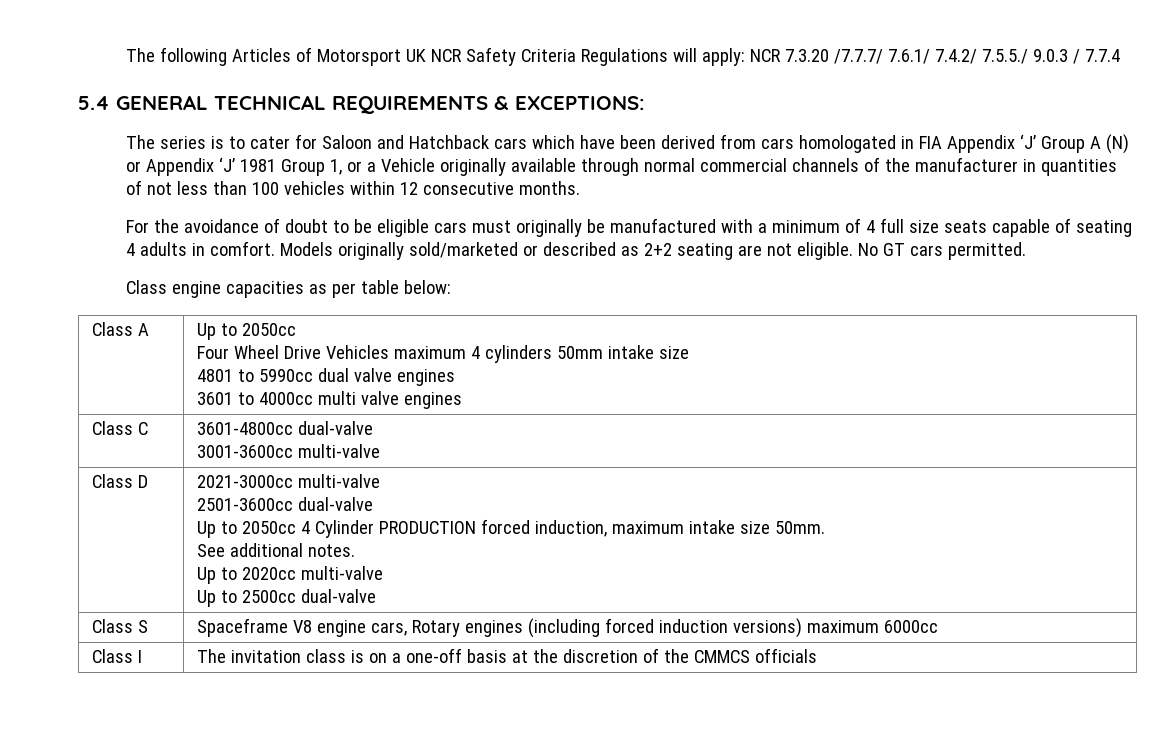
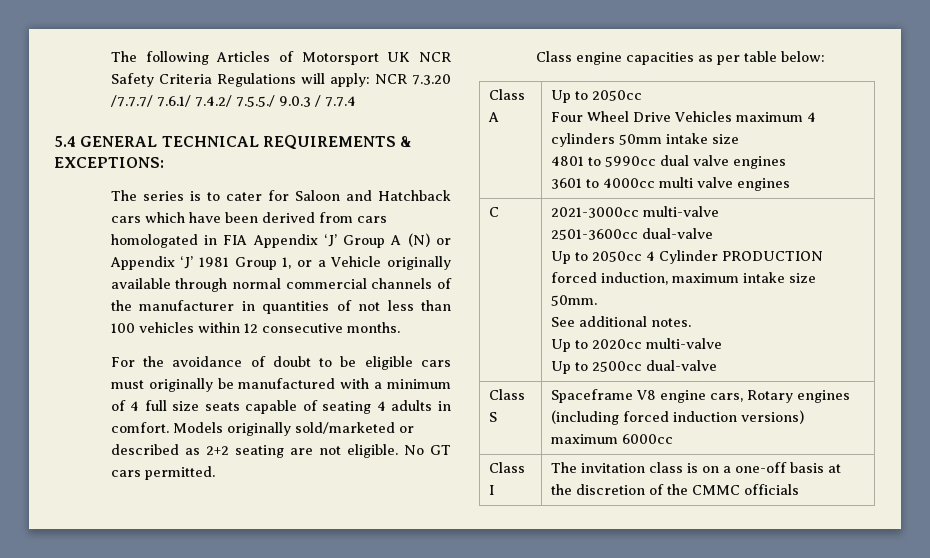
[91,421,133,435] Class -> (791, 184) none
[196,421,373,435] [196,444,380,458] [91,474,148,488] | 3601-4800cc dual-valve // 3001-3600cc multi-valve // Class D -> (500, 212) none
[693,650,750,663] CMMCS -> [692,485,741,495] CMMC

